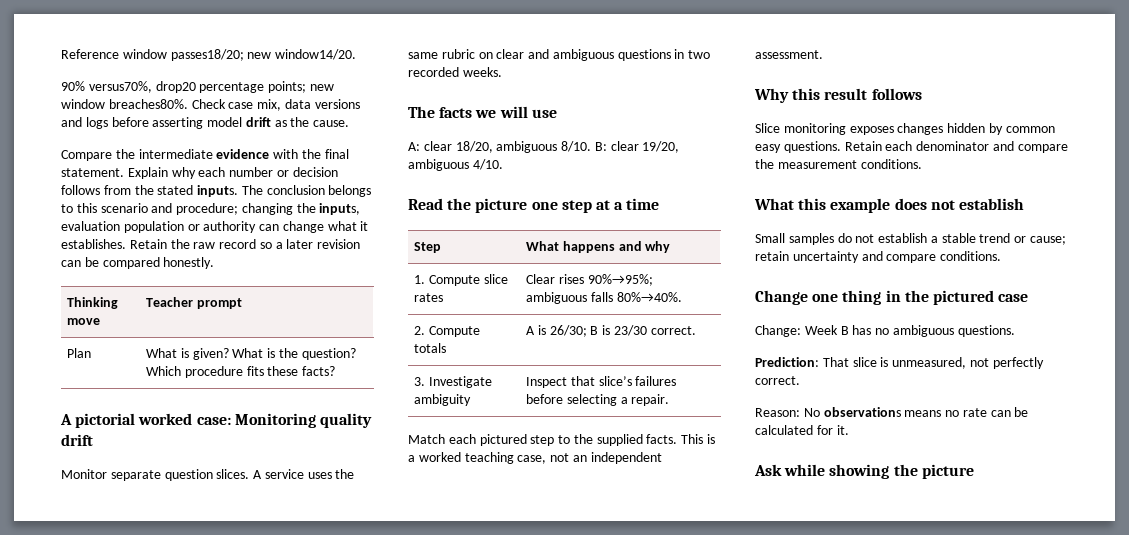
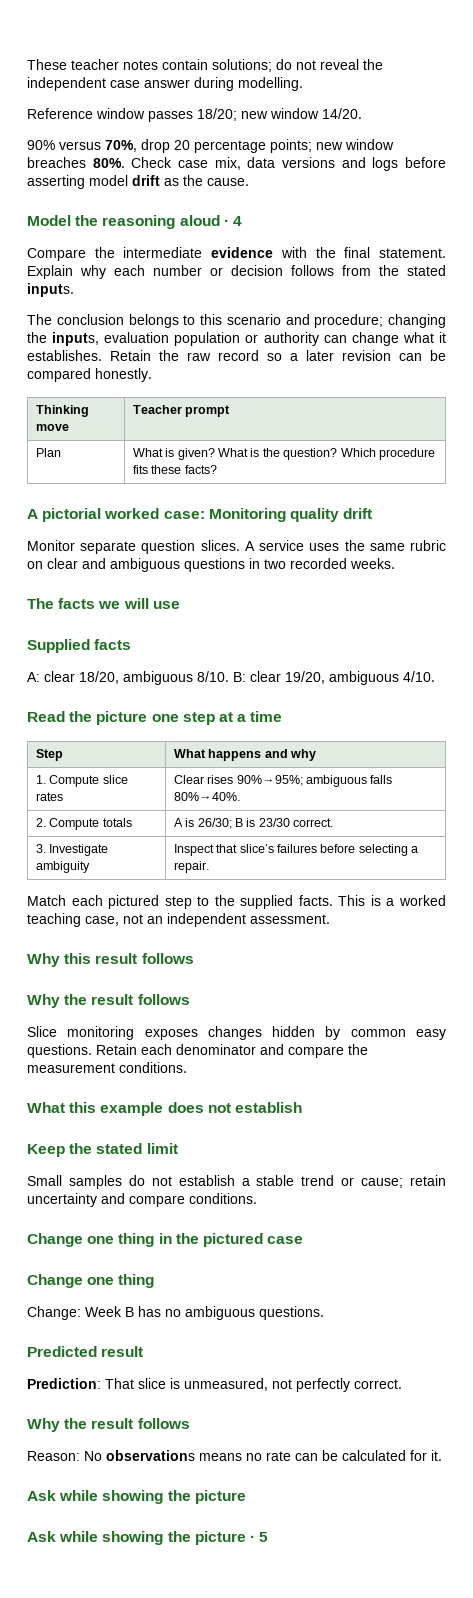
[61,49,357,61] [61,81,196,93] Reference window passes18/20; new window14/20. // 90% versus70%, drop20 -> [27,59,383,72] [27,77,303,91] [27,108,362,122] [27,139,190,153] These teacher notes contain solutions; do not reveal the independent case answer during modelling. // Reference window passes 18/20; new window 14/20. // 90% versus 70%, drop 20
[108,99,188,109] breaches80%. -> [27,157,125,168] breaches 80%.
(350, 123) none -> [27,215,242,229] // Model the reasoning aloud · 4
(239, 191) none -> (74, 290) //
(557, 113) none -> [27,639,132,653] // Supplied facts
(922, 94) none -> [27,994,190,1008] // Why the result follows
(1024, 204) none -> [27,1143,178,1157] // Keep the stated limit
(1029, 298) none -> [27,1274,155,1288] // Change one thing
(1015, 331) none -> [27,1346,144,1357] // Predicted result
(800, 380) none -> [27,1418,190,1432] // Why the result follows
(974, 471) none -> [27,1531,269,1545] // Ask while showing the picture · 5

